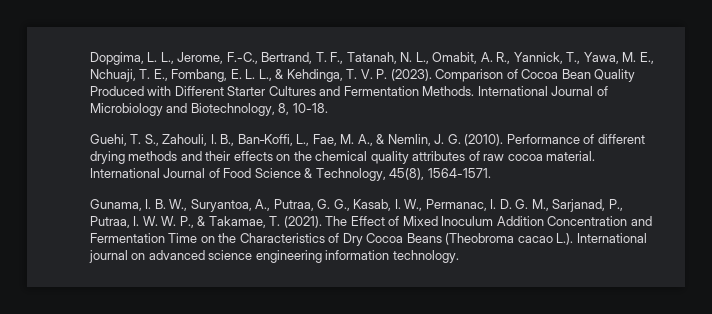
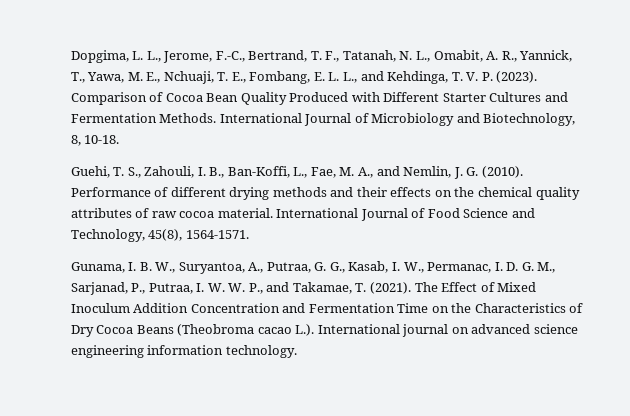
[275,69,284,79] & -> [360,71,384,81] and
[376,134,385,144] & -> [376,166,400,176] and
[304,168,313,178] & -> [511,208,535,218] and
[197,216,206,226] & -> [266,282,290,292] and

